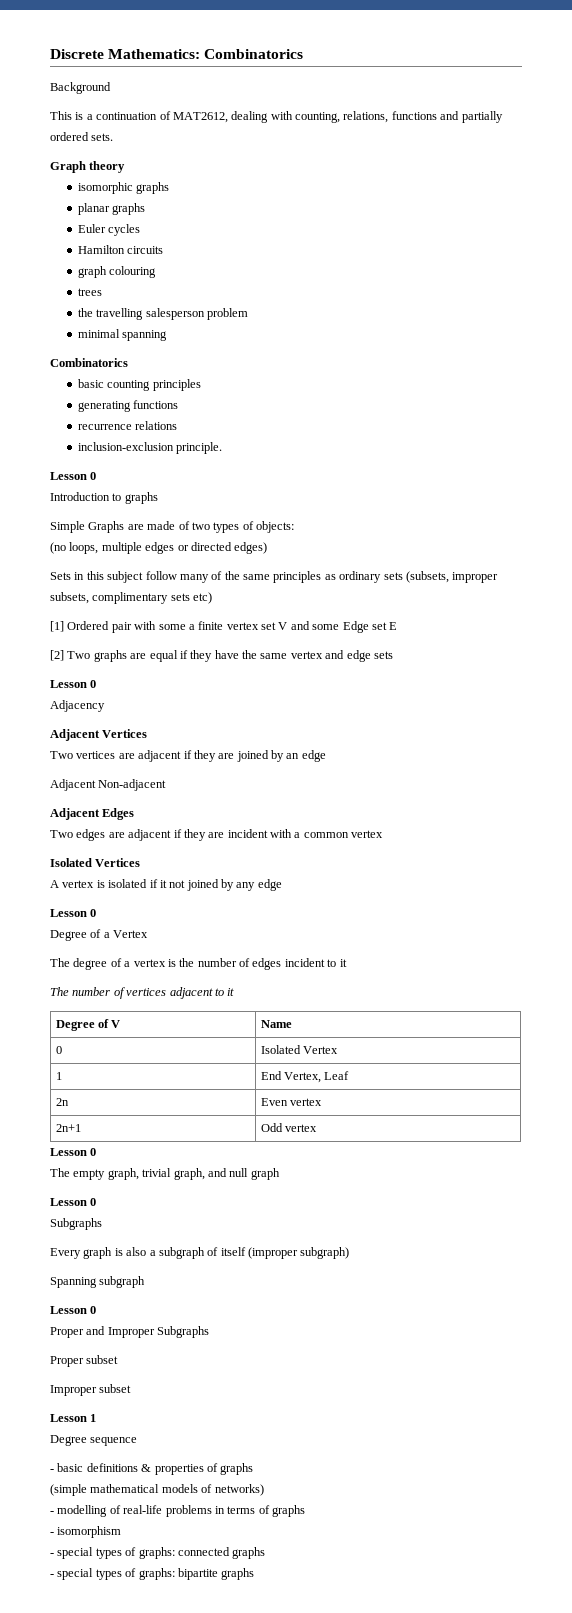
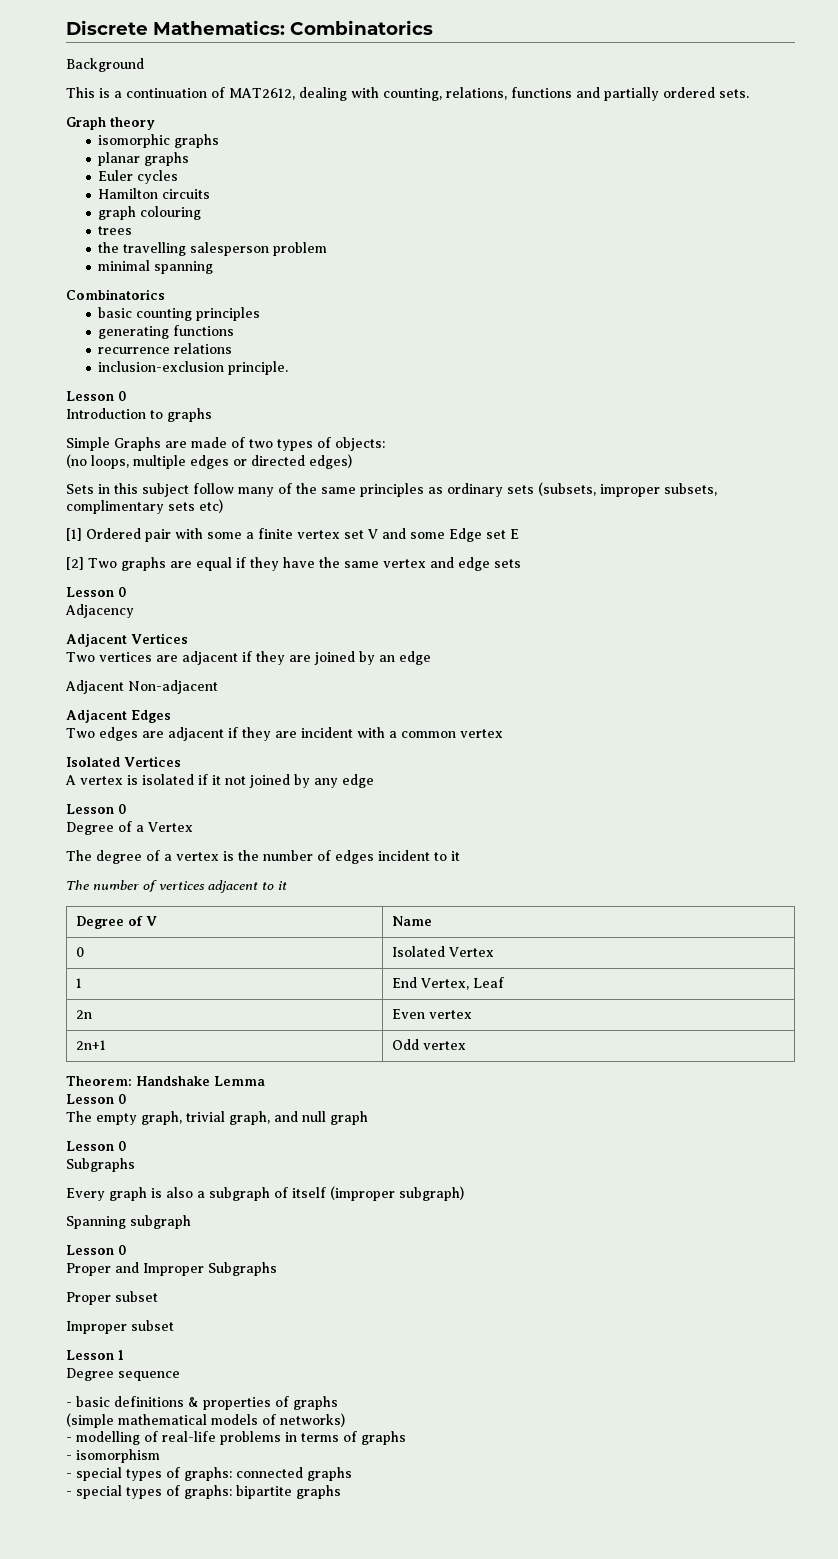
(318, 1128) none -> [66,1076,265,1086] // Theorem: Handshake Lemma

